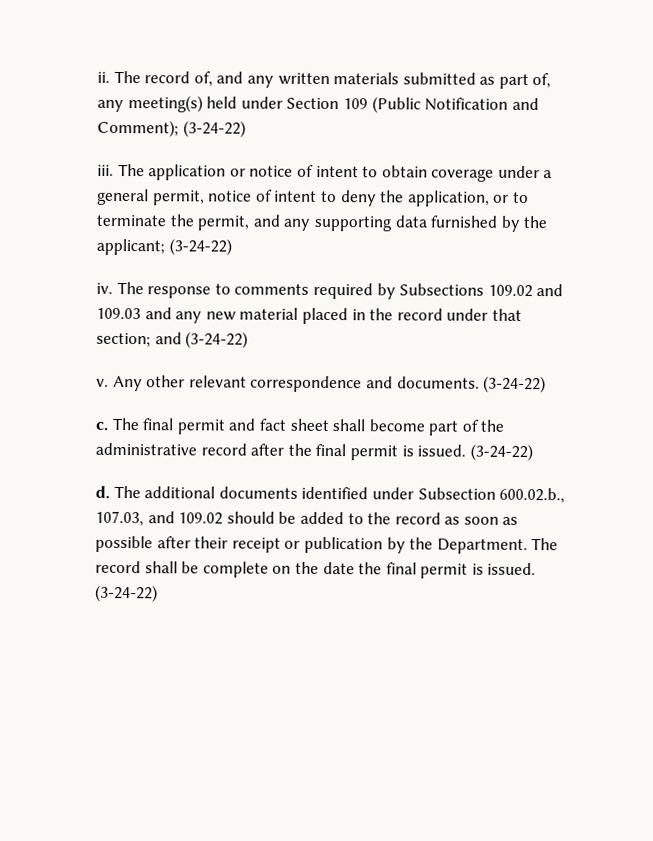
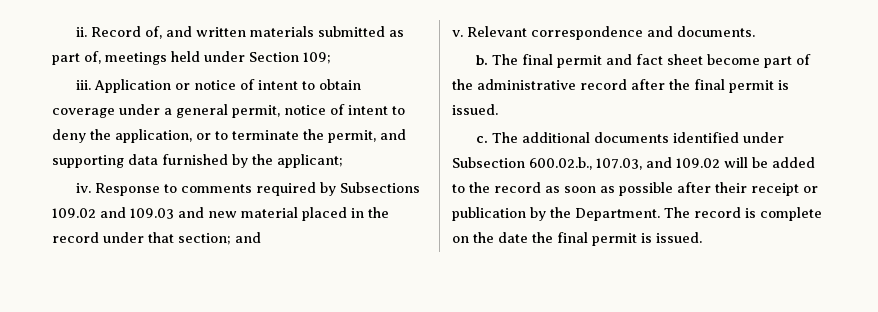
[113,70,191,84] The record -> [91,26,142,37] Record
[246,75,274,88] any -> (193, 31) none
[97,95,203,113] any meeting(s) -> [105,52,167,65] meetings
[342,96,539,114] [97,119,246,138] 109 (Public Notification and Comment); (3-24-22) -> [303,52,331,64] 109;
[117,163,227,181] The application -> [94,79,172,93] Application
[283,218,311,231] any -> (406, 134) none
[168,238,232,256] (3-24-22) -> (343, 161) none
[116,281,212,299] The response -> [95,183,161,196] Response
[175,311,203,324] any -> (204, 212) none
[185,331,249,349] (3-24-22) -> (261, 237) none
[112,375,247,392] Any other relevant -> [467,26,527,37] Relevant
[483,375,547,394] [95,421,108,431] (3-24-22) // c. -> [476,55,489,65] // b.
[332,419,367,432] shall -> (704, 59) none
[469,443,533,462] [95,485,110,499] (3-24-22) // d. -> [476,136,489,143] // c.
[226,511,275,524] should -> [724,157,748,168] will
[144,561,200,574] shall be -> [745,208,756,218] is
[95,584,158,603] (3-24-22) -> (702, 237) none

